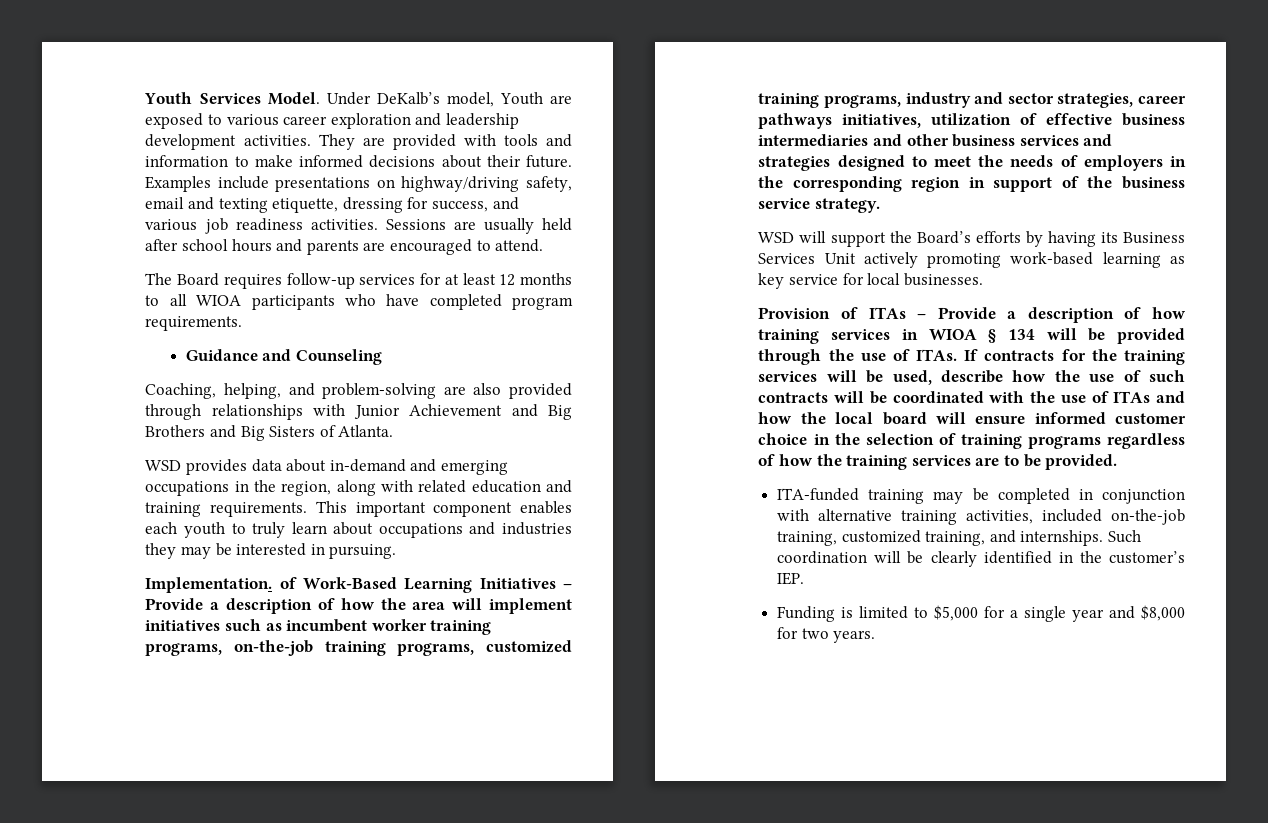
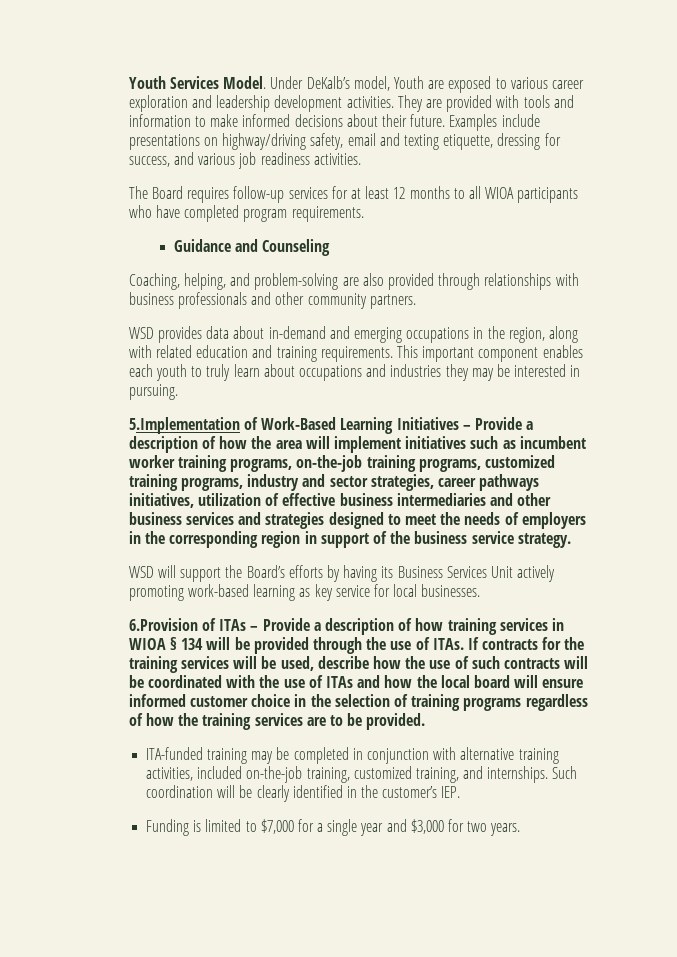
[385,218,572,234] [145,239,544,255] Sessions are usually held after school hours and parents are encouraged to attend. -> (361, 159) none
[353,404,572,420] [145,425,394,441] Junior Achievement and Big Brothers and Big Sisters of Atlanta. -> [128,292,416,309] business professionals and other community partners.
[145,577,273,593] Implementation. -> [128,417,240,434] 5.Implementation
[758,307,831,319] Provision -> [128,618,198,631] 6.Provision
[934,605,979,621] $5,000 -> [260,819,294,834] $7,000
[1141,605,1185,621] $8,000 -> [410,819,444,834] $3,000

